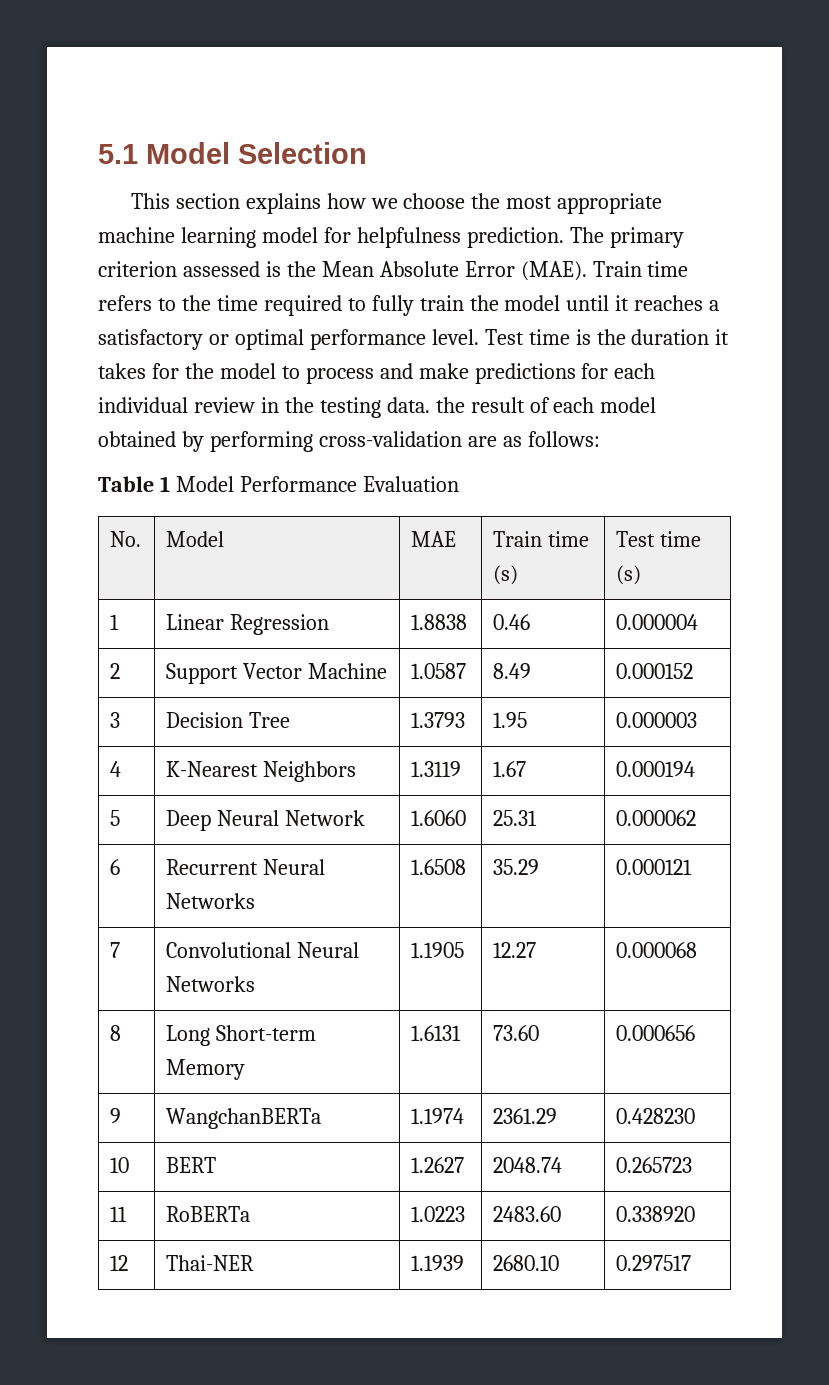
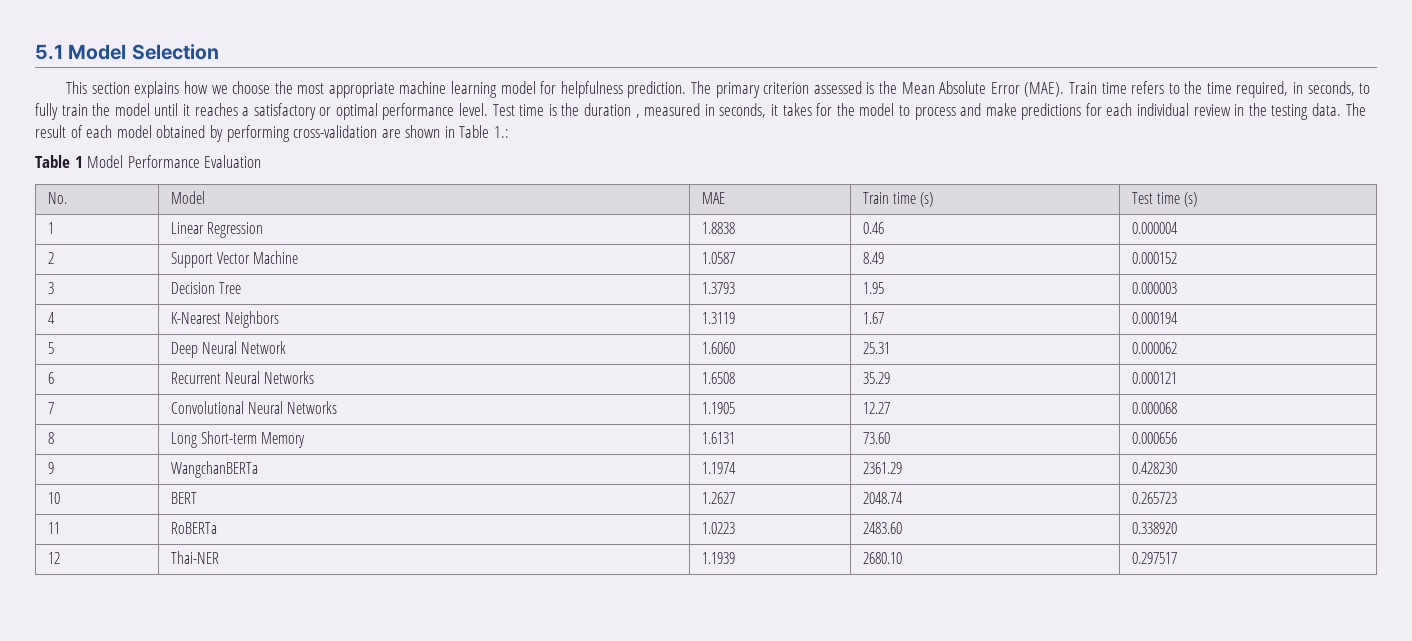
[263,295,342,316] required -> [1236,81,1355,98] required, in seconds,
(710, 337) none -> [635,103,767,118] , measured in seconds,
[435,397,465,413] the -> [1345,103,1366,116] The
[502,431,600,447] as follows: -> [405,125,510,138] shown in Table 1.:

